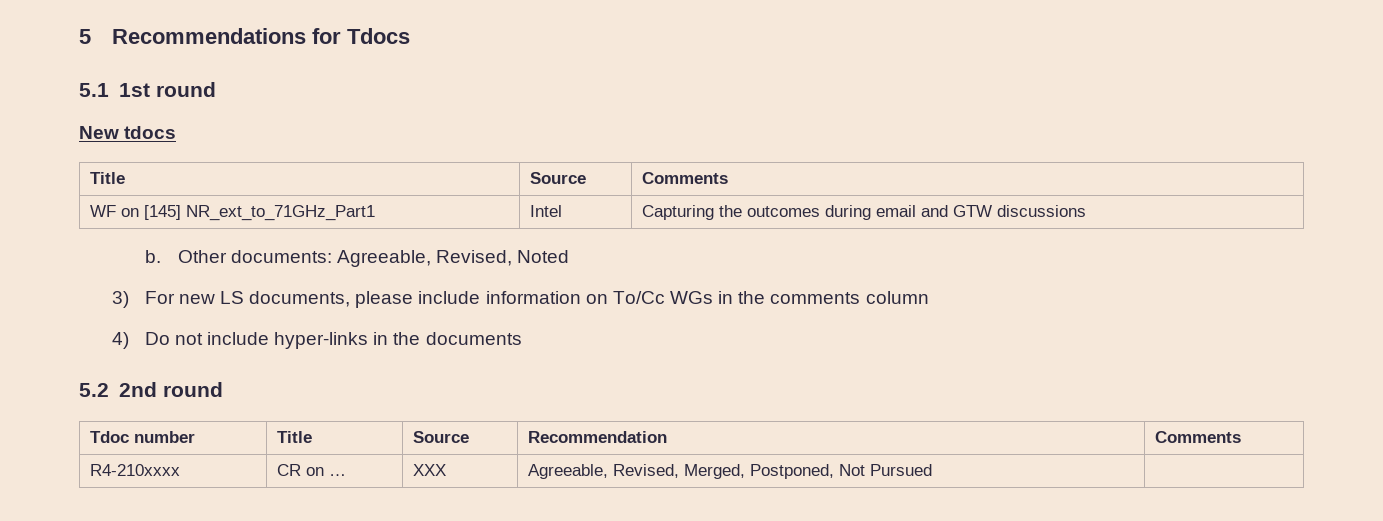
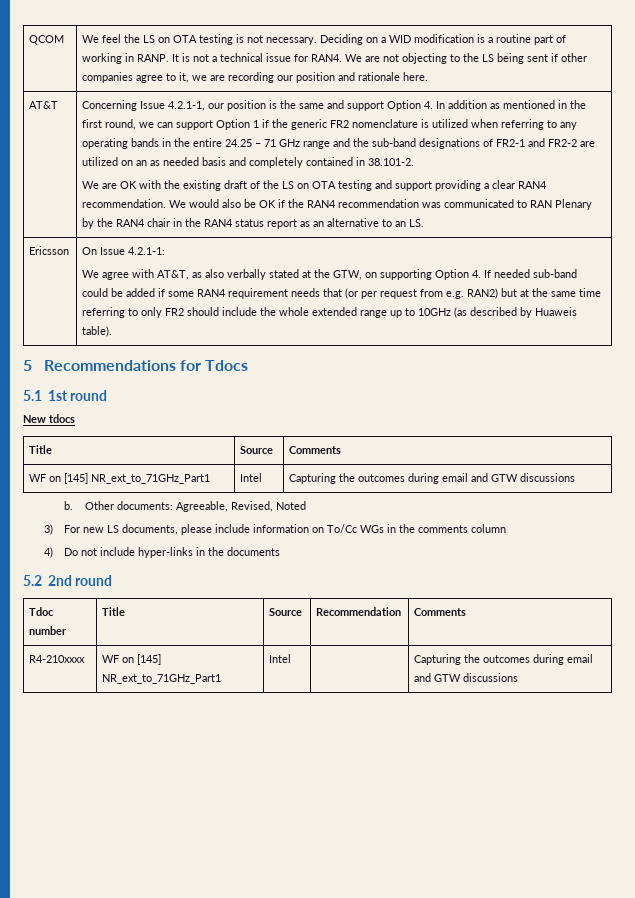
(79, 36) none -> [29,35,65,45] [82,34,567,45] [82,53,588,64] [82,72,429,83] [29,101,59,109] [82,100,587,111] [82,119,578,130] [82,138,596,149] [82,157,415,168] [82,180,548,191] [82,199,593,210] [82,218,425,229] [29,246,70,255] [82,247,166,255] [82,269,578,280] [82,288,602,299] [82,307,578,318] [82,326,113,337] QCOM | We feel the LS on OTA testing is not necessary. Deciding on a WID modification is a routine part of working in RANP. It is not a technical issue for RAN4. We are not objecting to the LS being sent if other companies agree to it, we are recording our position and rationale here. // AT&T | Concerning Issue 4.2.1-1, our position is the same and support Option 4. In addition as mentioned in the first round, we can support Option 1 if the generic FR2 nomenclature is utilized when referring to any operating bands in the entire 24.25 – 71 GHz range and the sub-band designations of FR2-1 and FR2-2 are utilized on an as needed basis and completely contained in 38.101-2. // We are OK with the existing draft of the LS on OTA testing and support providing a clear RAN4 recommendation. We would also be OK if the RAN4 recommendation was communicated to RAN Plenary by the RAN4 chair in the RAN4 status report as an alternative to an LS. // Ericsson | On Issue 4.2.1-1: // We agree with AT&T, as also verbally stated at the GTW, on supporting Option 4. If needed sub-band could be added if some RAN4 requirement needs that (or per request from e.g. RAN2) but at the same time referring to only FR2 should include the whole extended range up to 10GHz (as described by Huaweis table). //
[276,464,346,476] [412,464,446,476] [527,464,932,479] CR on … | XXX | Agreeable, Revised, Merged, Postponed, Not Pursued | -> [102,654,162,665] [102,674,222,684] [269,654,292,663] [414,654,594,665] [414,673,519,682] WF on [145] NR_ext_to_71GHz_Part1 | Intel | | Capturing the outcomes during email and GTW discussions

